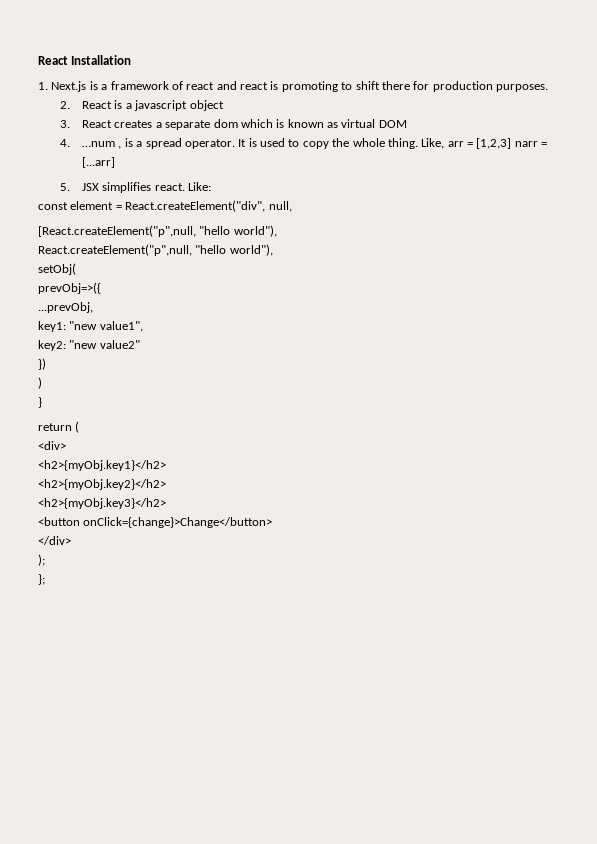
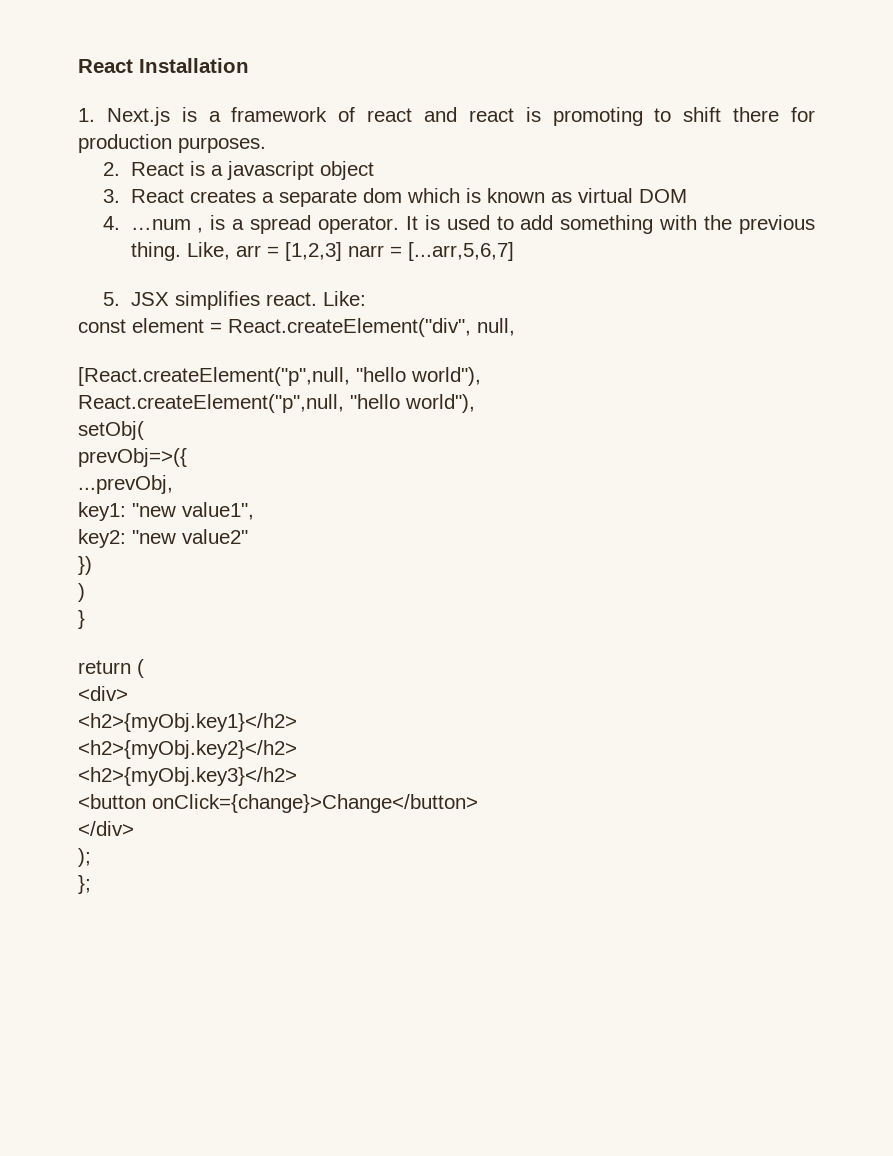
[302,138,385,149] copy the whole -> [520,215,815,234] add something with the previous
[82,157,116,168] [...arr] -> [407,242,514,261] [...arr,5,6,7]

